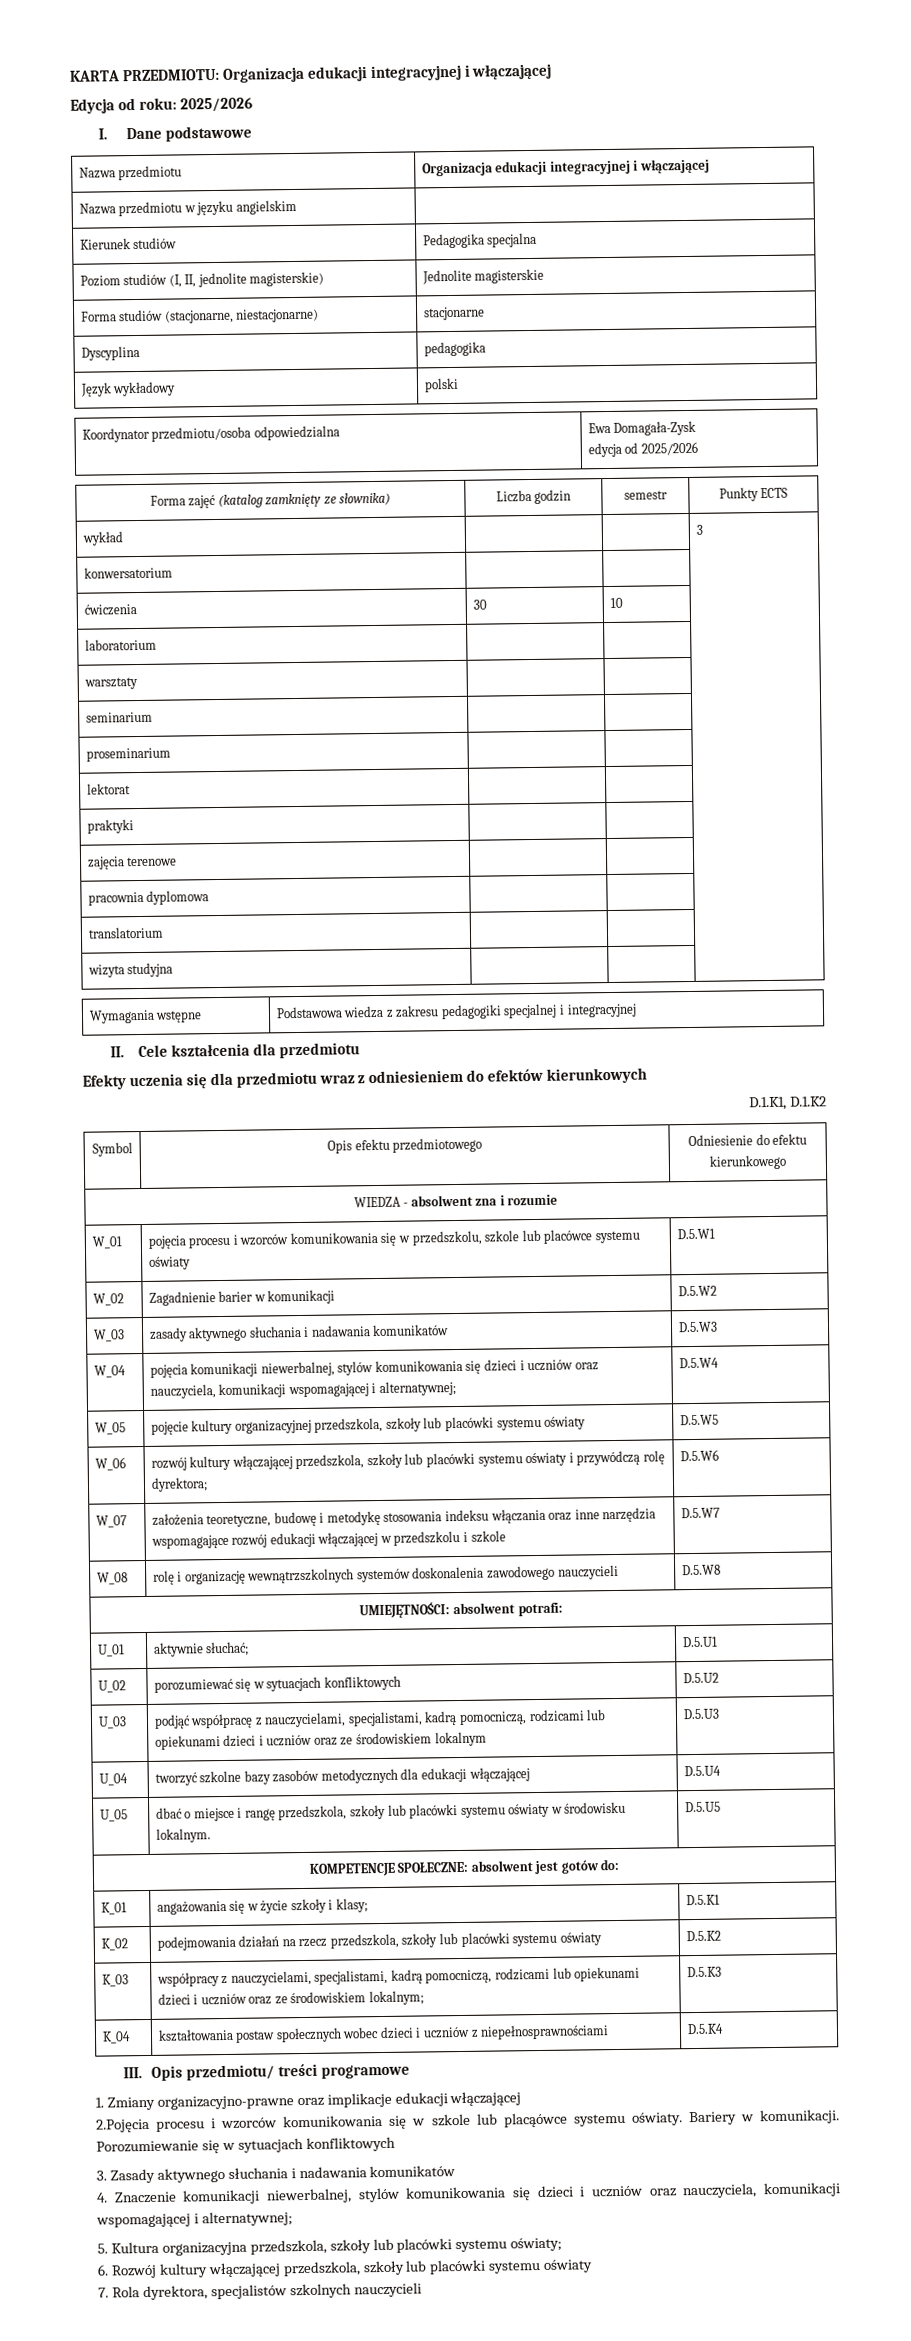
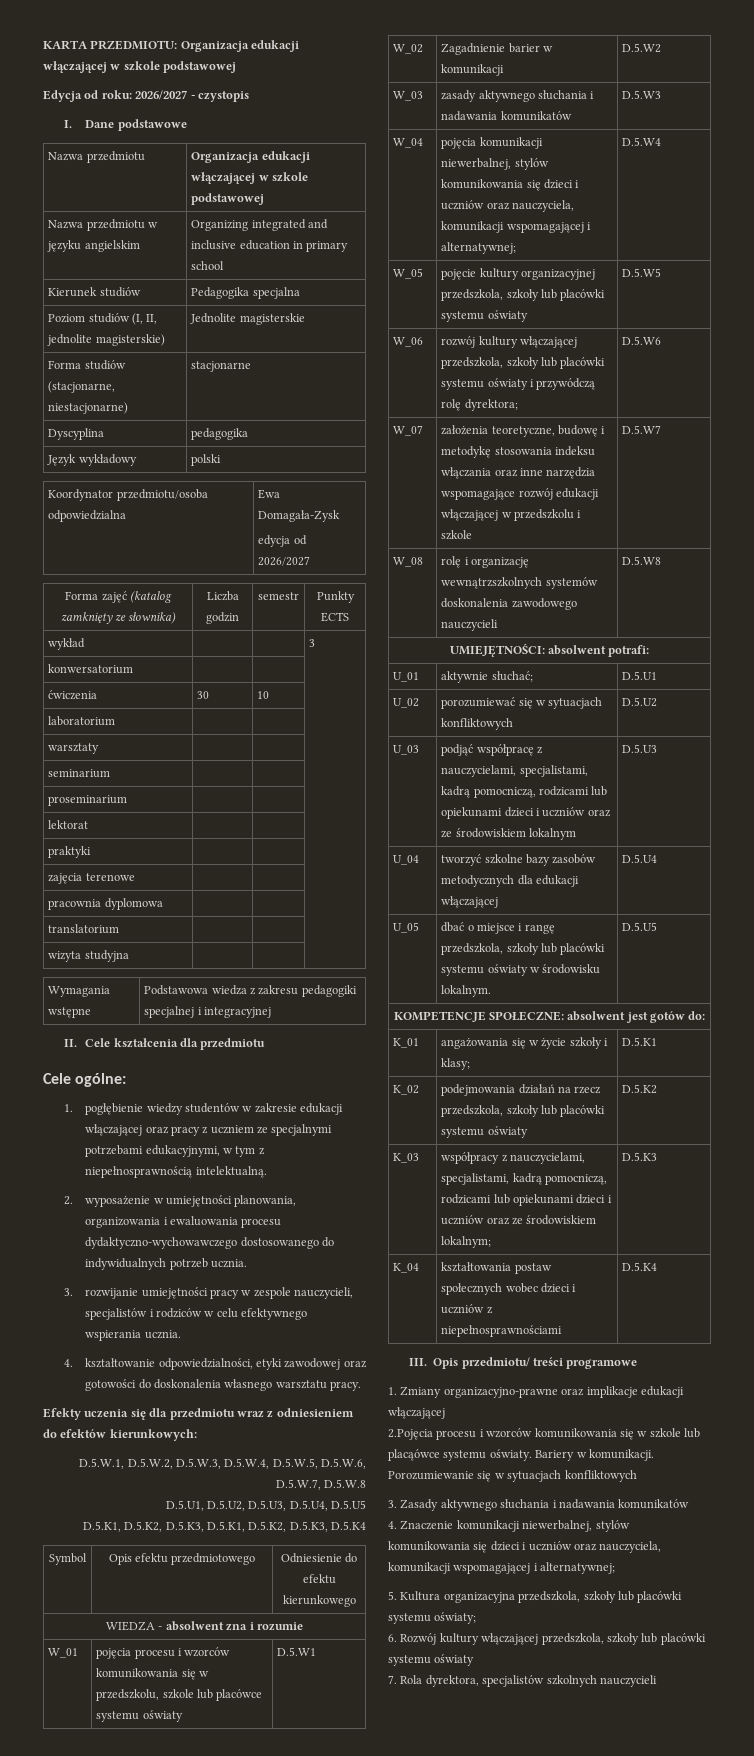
[369,63,553,81] integracyjnej i włączającej -> [43,61,237,73] włączającej w szkole podstawowej
[179,97,253,113] 2025/2026 -> [135,90,249,102] 2026/2027 - czystopis
[549,158,710,175] integracyjnej i włączającej -> [191,172,308,184] [191,193,265,205] włączającej w szkole podstawowej
(297, 207) none -> [191,219,328,231] [191,240,349,252] [191,261,225,270] Organizing integrated and inclusive education in primary school
[640,441,698,456] 2025/2026 -> [258,556,311,566] 2026/2027
(361, 1050) none -> [43,1073,127,1087] [64,1103,344,1115] [85,1124,333,1136] [85,1145,265,1157] [85,1166,267,1178] [64,1195,297,1207] [85,1216,282,1228] [85,1237,334,1249] [85,1258,247,1270] [64,1287,354,1299] [85,1308,308,1320] [85,1330,181,1341] [64,1358,367,1370] [85,1379,362,1391] // Cele ogólne: // 1. pogłębienie wiedzy studentów w zakresie edukacji włączającej oraz pracy z uczniem ze specjalnymi potrzebami edukacyjnymi, w tym z niepełnosprawnością intelektualną. // 2. wyposażenie w umiejętności planowania, organizowania i ewaluowania procesu dydaktyczno-wychowawczego dostosowanego do indywidualnych potrzeb ucznia. // 3. rozwijanie umiejętności pracy w zespole nauczycieli, specjalistów i rodziców w celu efektywnego wspierania ucznia. // 4. kształtowanie odpowiedzialności, etyki zawodowej oraz gotowości do doskonalenia własnego warsztatu pracy.
[546,1067,648,1084] [749,1096,827,1111] kierunkowych // D.1.K1, D.1.K2 -> [109,1429,197,1441] [79,1458,366,1469] [275,1479,366,1490] [165,1500,366,1511] [82,1521,366,1532] kierunkowych: // D.5.W.1, D.5.W.2, D.5.W.3, D.5.W.4, D.5.W.5, D.5.W.6, D.5.W.7, D.5.W.8 // D.5.U1, D.5.U2, D.5.U3, D.5.U4, D.5.U5 // D.5.K1, D.5.K2, D.5.K3, D.5.K1, D.5.K2, D.5.K3, D.5.K4

